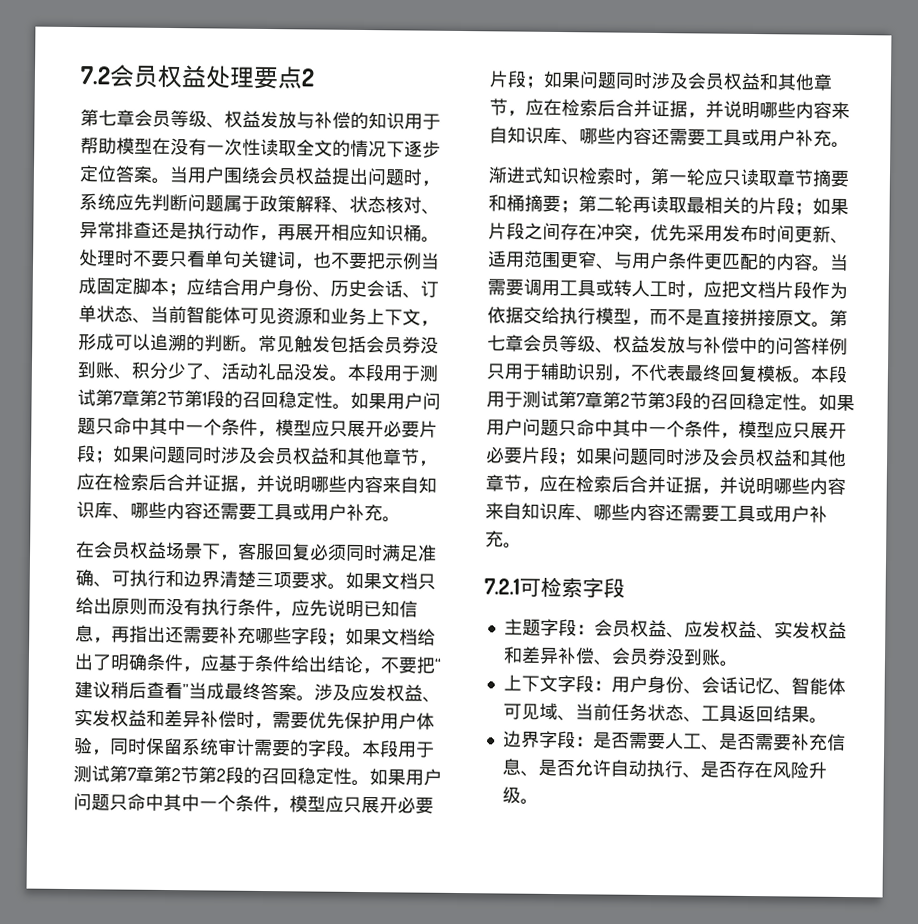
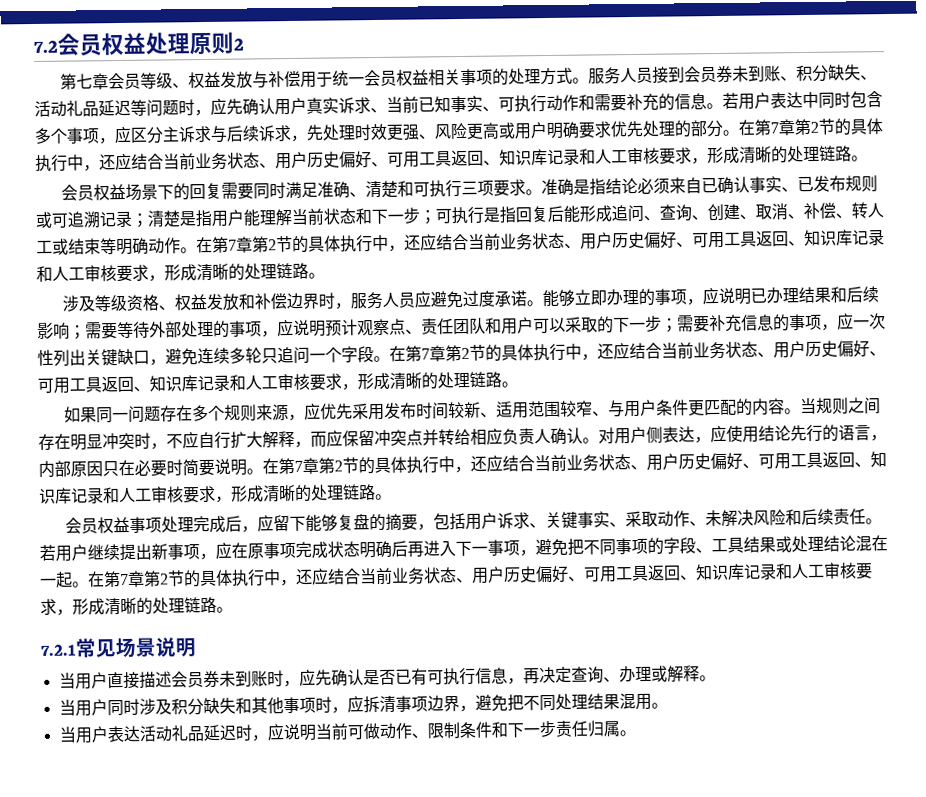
[252,66,303,90] 要点 -> [189,31,234,55] 原则
[350,111,441,130] [80,137,441,158] [79,165,440,187] [79,193,440,215] [79,221,440,243] [78,249,440,270] [78,277,439,299] [78,305,439,327] [78,333,439,354] 的知识用于帮助模型在没有一次性读取全文的情况下逐步定位答案。当用户围绕会员权益提出问题时，系统应先判断问题属于政策解释、状态核对、异常排查还是执行动作，再展开相应知识桶。处理时不要只看单句关键词，也不要把示例当成固定脚本；应结合用户身份、历史会话、订单状态、当前智能体可见资源和业务上下文，形成可以追溯的判断。常见触发包括会员券没 -> [300,65,750,88] 用于统一会员权益相关事项的处理方式。服务人员接到会员券未
[167,361,205,380] 少了 -> [828,64,862,81] 缺失
[293,363,439,382] [77,389,441,410] [77,417,438,438] [76,445,438,467] [76,473,437,494] [76,501,401,523] [75,541,95,559] 没发。本段用于测试第7章第2节第1段的召回稳定性。如果用户问题只命中其中一个条件，模型应只展开必要片段；如果问题同时涉及会员权益和其他章节，应在检索后合并证据，并说明哪些内容来自知识库、哪些内容还需要工具或用户补充。 // 在 -> [98,91,883,117] [34,118,883,145] [35,145,868,172] 延迟等问题时，应先确认用户真实诉求、当前已知事实、可执行动作和需要补充的信息。若用户表达中同时包含多个事项，应区分主诉求与后续诉求，先处理时效更强、风险更高或用户明确要求优先处理的部分。在第7章第2节的具体执行中，还应结合当前业务状态、用户历史偏好、可用工具返回、知识库记录和人工审核要求，形成清晰的处理链路。 //
[219,542,437,562] [75,569,436,590] [75,597,418,618] [75,625,436,646] [74,653,441,675] [74,681,441,703] [74,709,435,730] [73,737,435,759] [73,765,442,787] [73,793,434,814] [489,70,833,91] [489,98,850,120] [489,126,850,149] [488,166,850,187] [488,194,849,216] [488,222,651,242] ，客服回复必须同时满足准确、可执行和边界清楚三项要求。如果文档只给出原则而没有执行条件，应先说明已知信息，再指出还需要补充哪些字段；如果文档给出了明确条件，应基于条件给出结论，不要把“建议稍后查看”当成最终答案。涉及应发权益、实发权益和差异补偿时，需要优先保护用户体验，同时保留系统审计需要的字段。本段用于测试第7章第2节第2段的召回稳定性。如果用户问题只命中其中一个条件，模型应只展开必要片段；如果问题同时涉及会员权益和其他章节，应在检索后合并证据，并说明哪些内容来自知识库、哪些内容还需要工具或用户补充。 // 渐进式知识检索时，第一轮应只读取章节摘要和桶摘要；第二轮再读取最相关的片段；如果片段之间存在冲突， -> [173,175,879,201] [35,202,884,228] [36,229,885,256] [36,262,325,283] [62,286,880,312] [37,312,886,340] [37,340,886,367] [37,371,518,394] [64,402,322,424] 的回复需要同时满足准确、清楚和可执行三项要求。准确是指结论必须来自已确认事实、已发布规则或可追溯记录；清楚是指用户能理解当前状态和下一步；可执行是指回复后能形成追问、查询、创建、取消、补偿、转人工或结束等明确动作。在第7章第2节的具体执行中，还应结合当前业务状态、用户历史偏好、可用工具返回、知识库记录和人工审核要求，形成清晰的处理链路。 // 涉及等级资格、权益发放和补偿边界时，服务人员应避免过度承诺。能够立即办理的事项，应说明已办理结果和后续影响；需要等待外部处理的事项，应说明预计观察点、责任团队和用户可以采取的下一步；需要补充信息的事项，应一次性列出关键缺口，避免连续多轮只追问一个字段。在第7章第2节的具体执行中，还应结合当前业务状态、用户历史偏好、可用工具返回、知识库记录和人工审核要求，形成清晰的处理链路。 // 如果同一问题存在多个规则来源，应
[794,226,813,243] 更 -> [448,401,466,419] 较
[560,252,579,269] 更 -> [560,400,578,417] 较
[487,278,848,299] [487,306,848,328] [487,334,848,355] [486,362,848,384] [486,390,855,412] [486,418,847,439] [485,446,847,467] [485,474,846,495] [485,502,828,523] [485,530,522,549] [484,577,625,599] [503,618,847,640] [502,646,738,667] [502,674,846,696] [502,702,828,724] [502,730,846,751] [501,758,827,779] [501,786,521,804] 需要调用工具或转人工时，应把文档片段作为依据交给执行模型，而不是直接拼接原文。第七章会员等级、权益发放与补偿中的问答样例只用于辅助识别，不代表最终回复模板。本段用于测试第7章第2节第3段的召回稳定性。如果用户问题只命中其中一个条件，模型应只展开必要片段；如果问题同时涉及会员权益和其他章节，应在检索后合并证据，并说明哪些内容来自知识库、哪些内容还需要工具或用户补充。 // 7.2.1可检索字段 // 主题字段：会员权益、应发权益、实发权益和差异补偿、会员券没到账。 // 上下文字段：用户身份、会话记忆、智能体可见域、当前任务状态、工具返回结果。 // 边界字段：是否需要人工、是否需要补充信息、是否允许自动执行、是否存在风险升级 -> [816,397,882,415] [38,424,887,451] [38,451,887,478] [39,484,392,504] [65,508,883,534] [39,535,888,562] [40,562,873,588] [40,596,233,616] [40,637,197,659] [58,665,716,690] [58,693,668,717] [58,720,620,744] 规则之间存在明显冲突时，不应自行扩大解释，而应保留冲突点并转给相应负责人确认。对用户侧表达，应使用结论先行的语言，内部原因只在必要时简要说明。在第7章第2节的具体执行中，还应结合当前业务状态、用户历史偏好、可用工具返回、知识库记录和人工审核要求，形成清晰的处理链路。 // 会员权益事项处理完成后，应留下能够复盘的摘要，包括用户诉求、关键事实、采取动作、未解决风险和后续责任。若用户继续提出新事项，应在原事项完成状态明确后再进入下一事项，避免把不同事项的字段、工具结果或处理结论混在一起。在第7章第2节的具体执行中，还应结合当前业务状态、用户历史偏好、可用工具返回、知识库记录和人工审核要求，形成清晰的处理链路。 // 7.2.1常见场景说明 // 当用户直接描述会员券未到账时，应先确认是否已有可执行信息，再决定查询、办理或解释。 // 当用户同时涉及积分缺失和其他事项时，应拆清事项边界，避免把不同处理结果混用。 // 当用户表达活动礼品延迟时，应说明当前可做动作、限制条件和下一步责任归属

